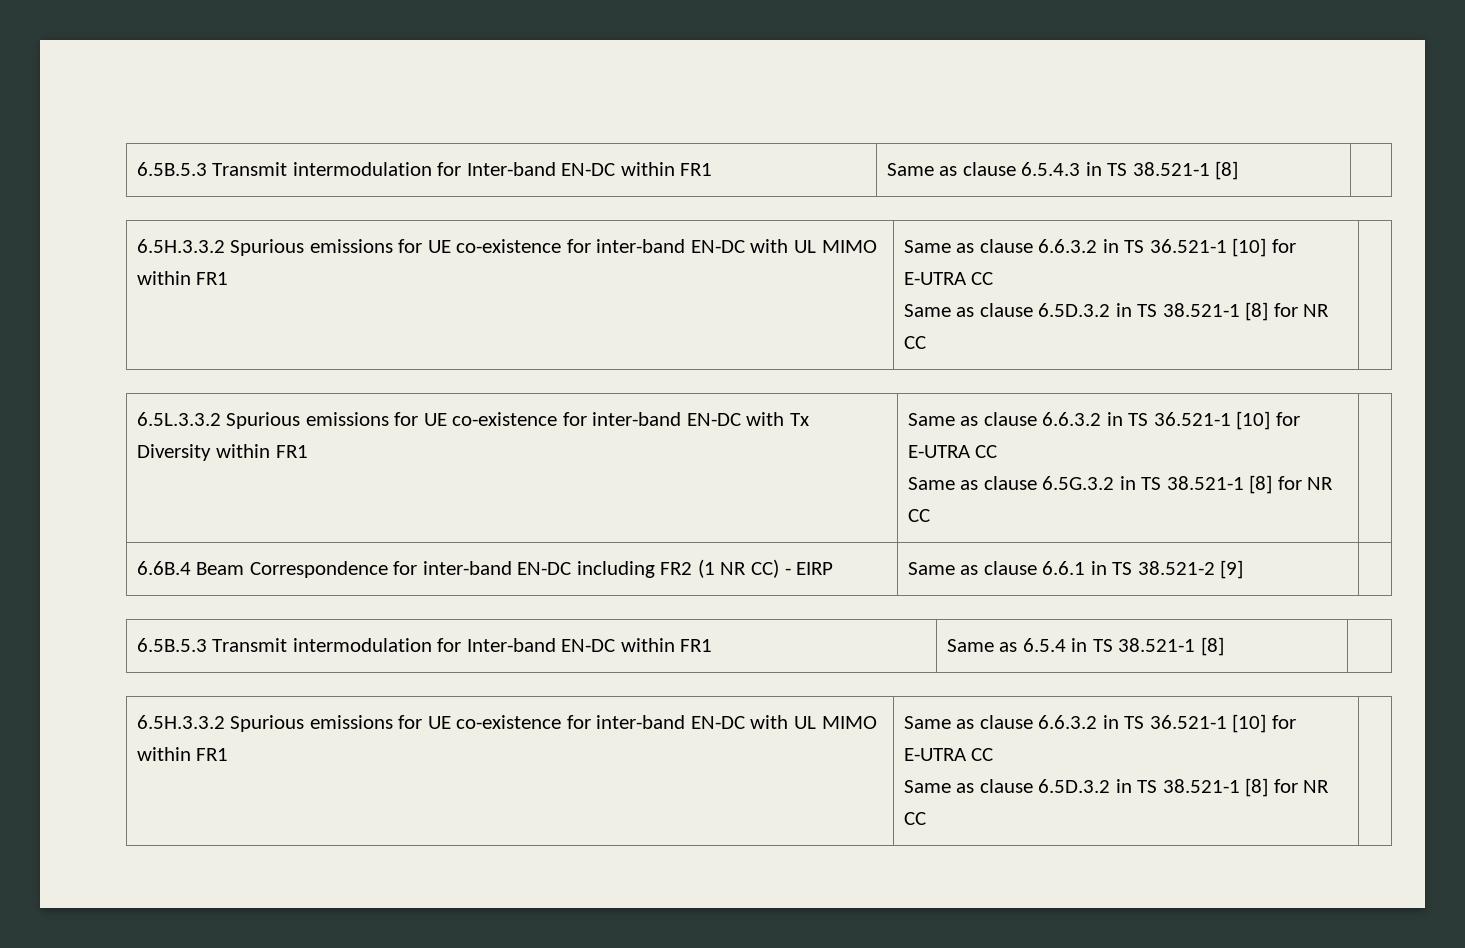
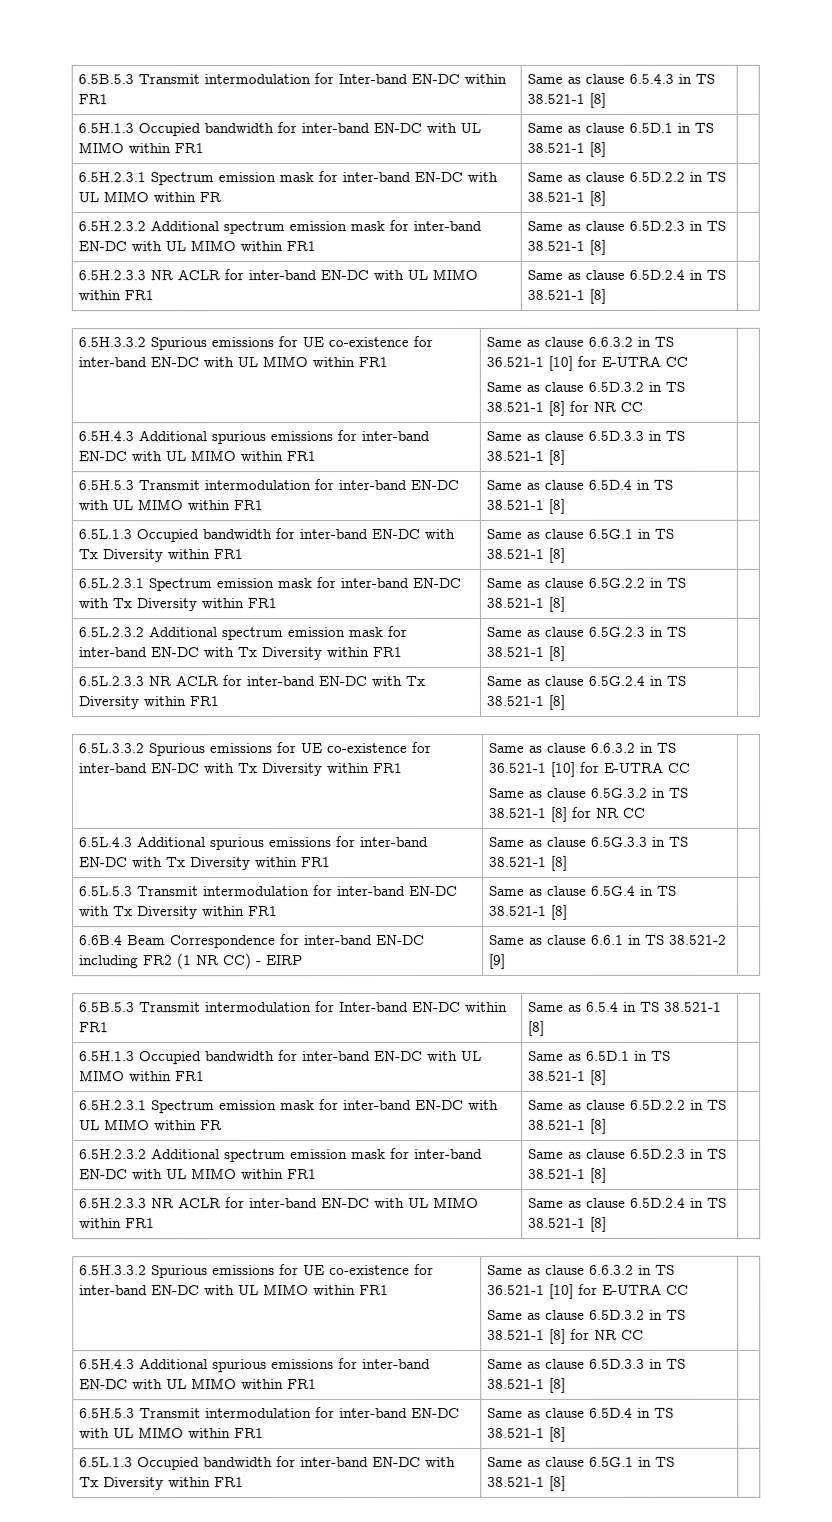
(1239, 170) none -> [77,122,481,137] [77,142,204,154] [526,122,714,133] [526,141,606,157] [77,171,498,186] [77,191,221,203] [526,171,726,182] [526,190,606,206] [77,220,482,235] [77,240,316,252] [526,220,726,231] [526,239,606,255] [77,268,478,281] [77,290,154,301] [526,269,726,280] [526,288,606,304] // 6.5H.1.3 Occupied bandwidth for inter-band EN-DC with UL MIMO within FR1 | Same as clause 6.5D.1 in TS 38.521-1 [8] | // 6.5H.2.3.1 Spectrum emission mask for inter-band EN-DC with UL MIMO within FR | Same as clause 6.5D.2.2 in TS 38.521-1 [8] | // 6.5H.2.3.2 Additional spectrum emission mask for inter-band EN-DC with UL MIMO within FR1 | Same as clause 6.5D.2.3 in TS 38.521-1 [8] | // 6.5H.2.3.3 NR ACLR for inter-band EN-DC with UL MIMO within FR1 | Same as clause 6.5D.2.4 in TS 38.521-1 [8] |
(926, 342) none -> [77,430,430,445] [77,450,316,462] [485,430,685,441] [485,449,565,465] [77,479,459,491] [77,499,263,511] [485,479,673,490] [485,498,565,514] [77,528,455,543] [77,549,243,563] [485,528,674,539] [485,547,565,563] [77,577,461,592] [77,598,277,612] [485,577,686,588] [485,596,565,612] [77,626,407,641] [77,647,402,661] [485,626,686,637] [485,645,565,661] [77,675,425,687] [77,696,219,710] [485,675,686,686] [485,694,565,710] // 6.5H.4.3 Additional spurious emissions for inter-band EN-DC with UL MIMO within FR1 | Same as clause 6.5D.3.3 in TS 38.521-1 [8] | // 6.5H.5.3 Transmit intermodulation for inter-band EN-DC with UL MIMO within FR1 | Same as clause 6.5D.4 in TS 38.521-1 [8] | // 6.5L.1.3 Occupied bandwidth for inter-band EN-DC with Tx Diversity within FR1 | Same as clause 6.5G.1 in TS 38.521-1 [8] | // 6.5L.2.3.1 Spectrum emission mask for inter-band EN-DC with Tx Diversity within FR1 | Same as clause 6.5G.2.2 in TS 38.521-1 [8] | // 6.5L.2.3.2 Additional spectrum emission mask for inter-band EN-DC with Tx Diversity within FR1 | Same as clause 6.5G.2.3 in TS 38.521-1 [8] | // 6.5L.2.3.3 NR ACLR for inter-band EN-DC with Tx Diversity within FR1 | Same as clause 6.5G.2.4 in TS 38.521-1 [8] |
(930, 515) none -> [78,836,429,851] [78,857,331,871] [488,836,689,847] [488,855,568,871] [78,885,458,897] [78,906,278,920] [488,885,677,896] [488,904,568,920] // 6.5L.4.3 Additional spurious emissions for inter-band EN-DC with Tx Diversity within FR1 | Same as clause 6.5G.3.3 in TS 38.521-1 [8] | // 6.5L.5.3 Transmit intermodulation for inter-band EN-DC with Tx Diversity within FR1 | Same as clause 6.5G.4 in TS 38.521-1 [8] |
(1224, 646) none -> [78,1050,482,1065] [78,1070,205,1082] [527,1050,671,1061] [527,1069,607,1085] [78,1099,499,1114] [78,1119,222,1131] [527,1099,727,1110] [527,1118,607,1134] [78,1148,483,1163] [78,1168,317,1180] [527,1148,727,1159] [527,1167,607,1183] [78,1196,479,1209] [78,1218,155,1229] [527,1197,727,1208] [527,1216,607,1232] // 6.5H.1.3 Occupied bandwidth for inter-band EN-DC with UL MIMO within FR1 | Same as 6.5D.1 in TS 38.521-1 [8] | // 6.5H.2.3.1 Spectrum emission mask for inter-band EN-DC with UL MIMO within FR | Same as clause 6.5D.2.2 in TS 38.521-1 [8] | // 6.5H.2.3.2 Additional spectrum emission mask for inter-band EN-DC with UL MIMO within FR1 | Same as clause 6.5D.2.3 in TS 38.521-1 [8] | // 6.5H.2.3.3 NR ACLR for inter-band EN-DC with UL MIMO within FR1 | Same as clause 6.5D.2.4 in TS 38.521-1 [8] |
(926, 818) none -> [78,1358,431,1373] [78,1378,317,1390] [486,1358,686,1369] [486,1377,566,1393] [78,1407,460,1419] [78,1427,264,1439] [486,1407,674,1418] [486,1426,566,1442] [78,1456,456,1471] [78,1477,244,1491] [486,1456,675,1467] [486,1475,566,1491] // 6.5H.4.3 Additional spurious emissions for inter-band EN-DC with UL MIMO within FR1 | Same as clause 6.5D.3.3 in TS 38.521-1 [8] | // 6.5H.5.3 Transmit intermodulation for inter-band EN-DC with UL MIMO within FR1 | Same as clause 6.5D.4 in TS 38.521-1 [8] | // 6.5L.1.3 Occupied bandwidth for inter-band EN-DC with Tx Diversity within FR1 | Same as clause 6.5G.1 in TS 38.521-1 [8] |

